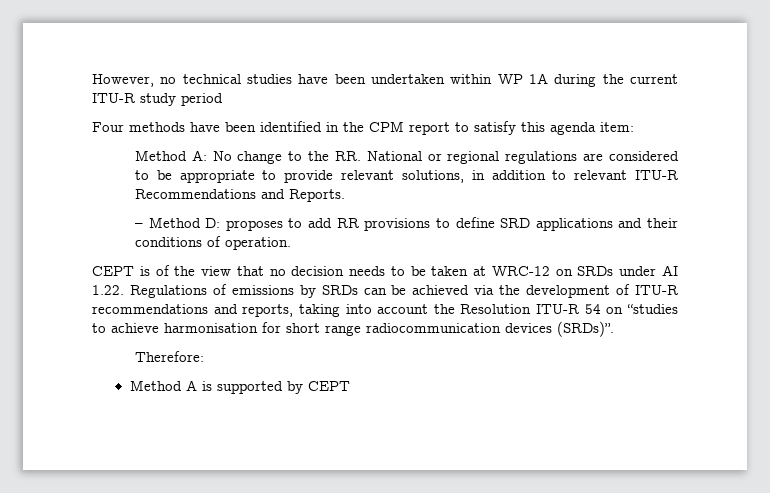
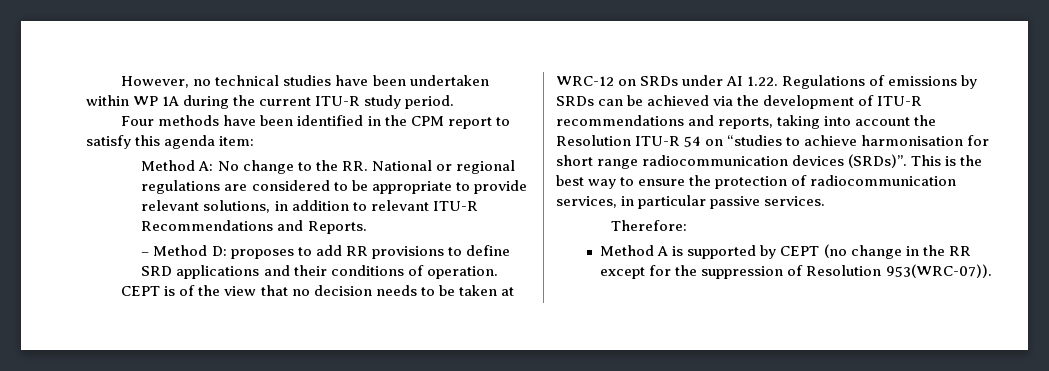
[181,93,223,106] period -> [405,95,455,109] period.
(614, 329) none -> [911,155,983,166] [556,175,957,189] [556,195,826,209] This is the best way to ensure the protection of radiocommunication services, in particular passive services.
(350, 386) none -> [823,244,971,259] [600,264,992,279] (no change in the RR except for the suppression of Resolution 953(WRC-07)).

